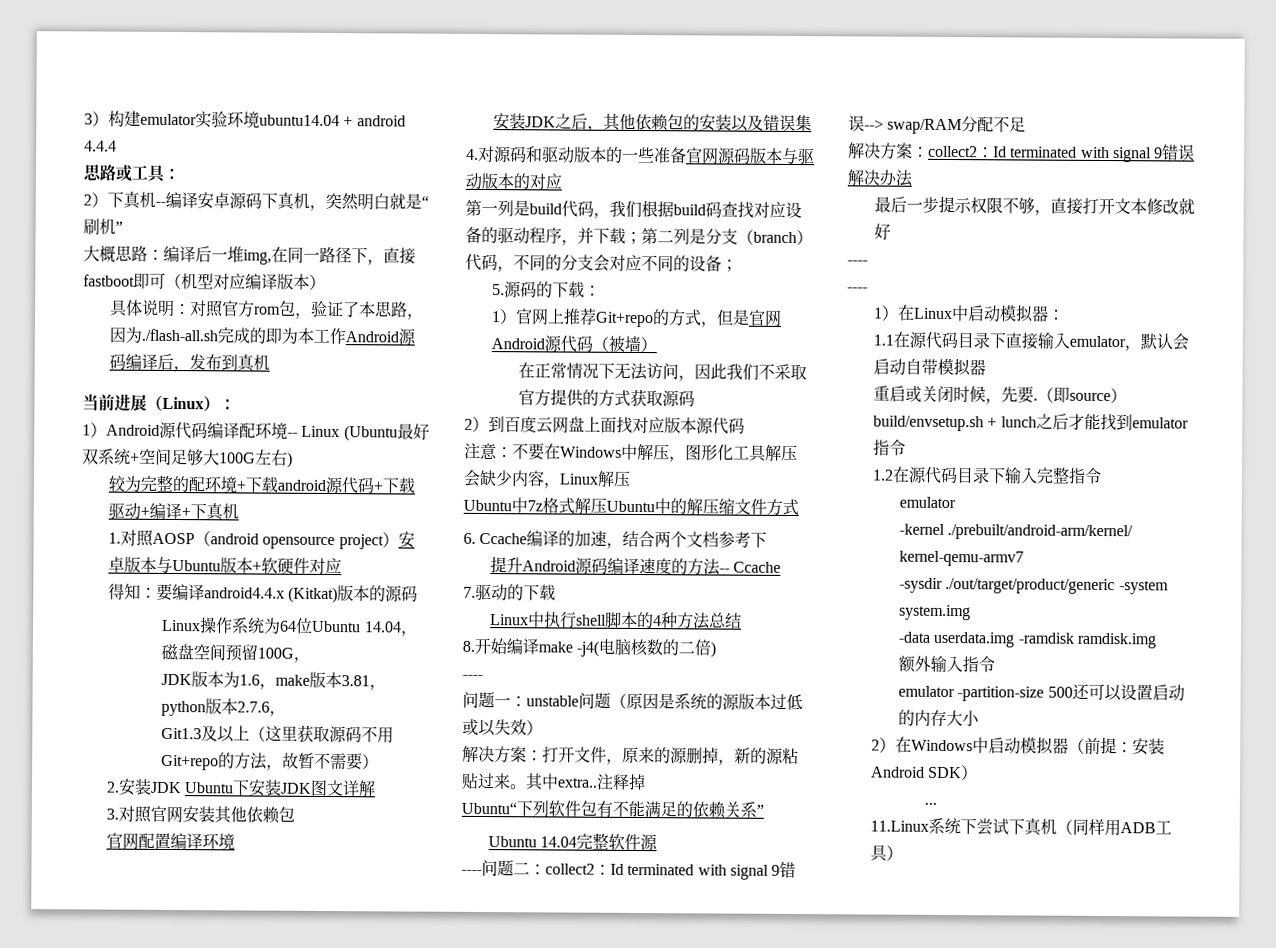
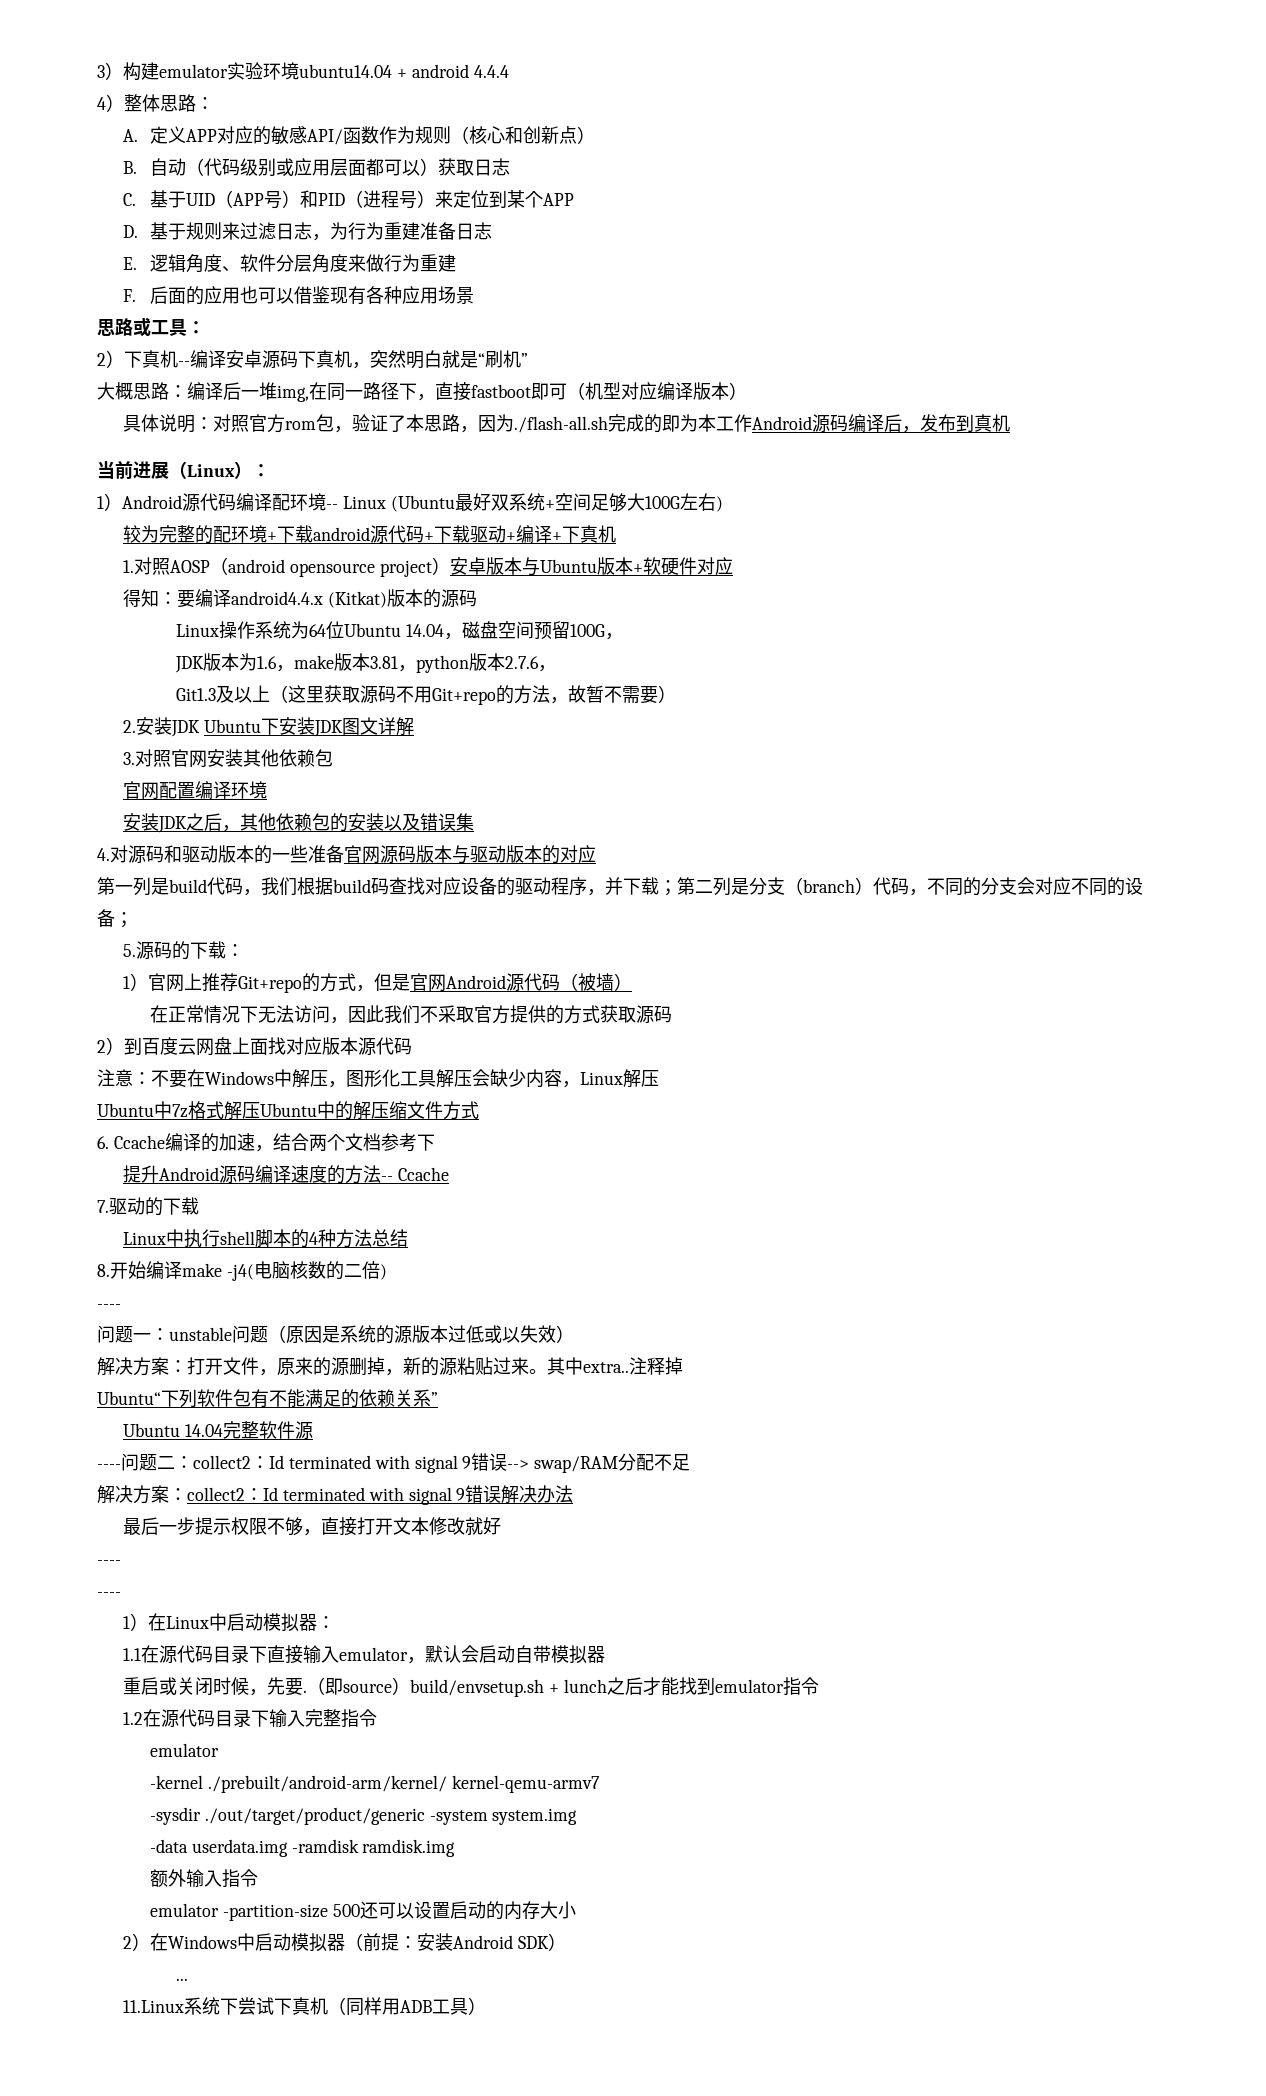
(117, 146) none -> [97,94,214,112] [123,126,595,145] [123,158,510,177] [123,190,574,209] [123,222,492,241] [123,254,456,273] [123,286,474,305] // 4）整体思路： // A.定义APP对应的敏感API/函数作为规则（核心和创新点） // B.自动（代码级别或应用层面都可以）获取日志 // C.基于UID（APP号）和PID（进程号）来定位到某个APP // D.基于规则来过滤日志，为行为重建准备日志 // E.逻辑角度、软件分层角度来做行为重建 // F.后面的应用也可以借鉴现有各种应用场景

